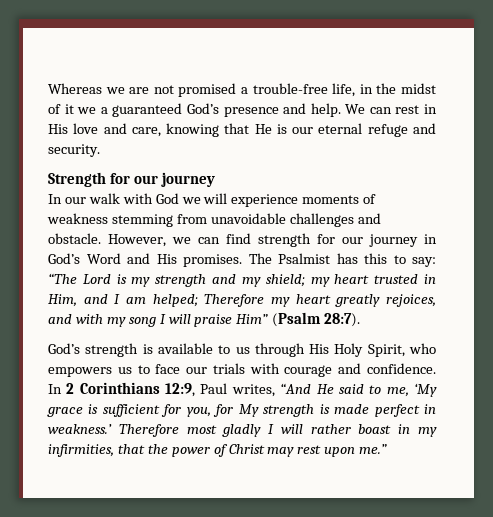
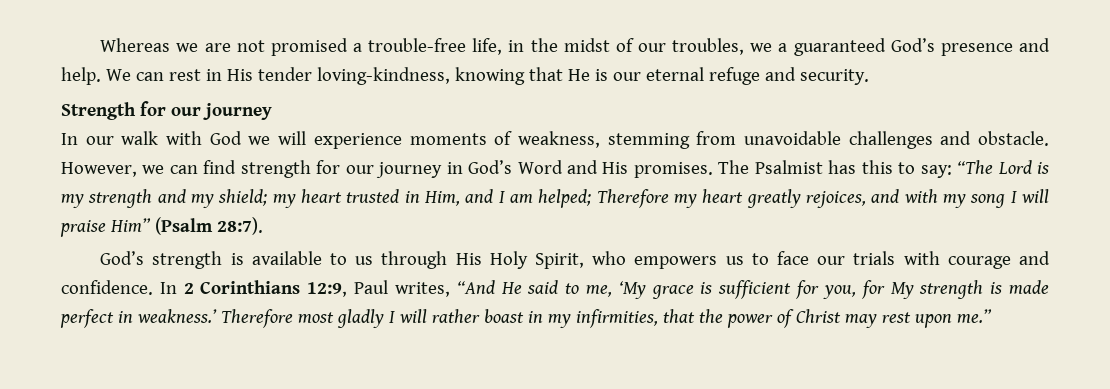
[64,104,74,114] it -> [637,38,745,55] our troubles,
[73,123,161,137] love and care, -> [257,67,450,85] tender loving-kindness,
[47,213,108,224] weakness -> [517,131,600,148] weakness,

